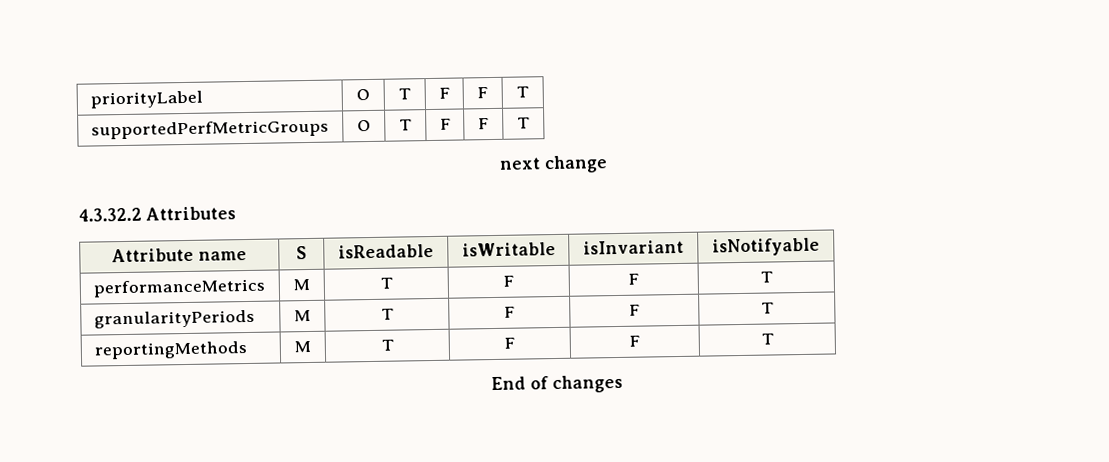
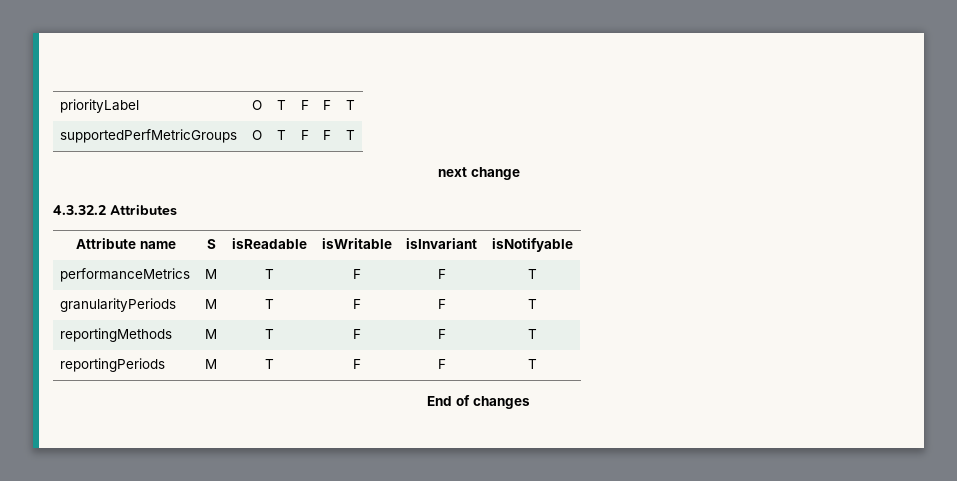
(774, 339) none -> [59,358,165,372] [205,359,217,369] [265,359,274,369] [352,359,361,369] [437,359,446,369] [528,359,537,369] // reportingPeriods | M | T | F | F | T

